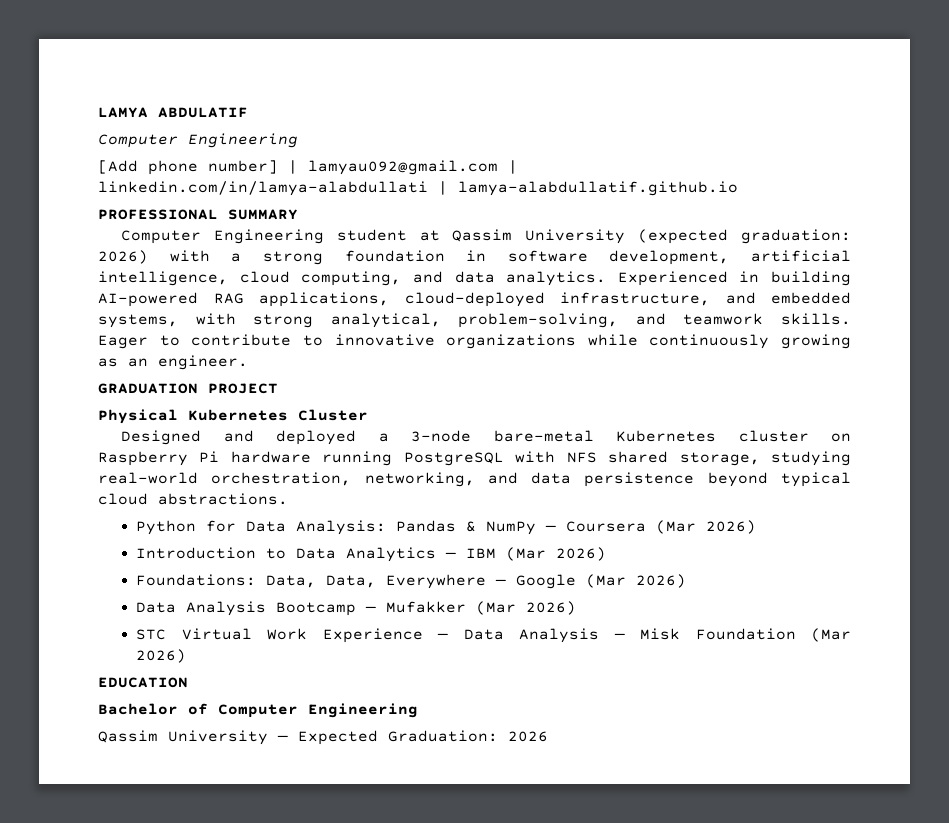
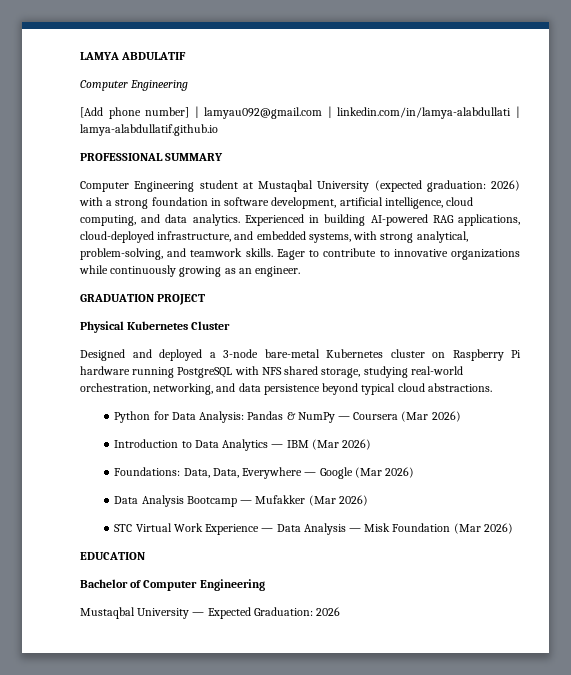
[452,229,513,242] Qassim -> [258,180,313,192] Mustaqbal
[98,730,158,743] Qassim -> [80,607,135,619] Mustaqbal

